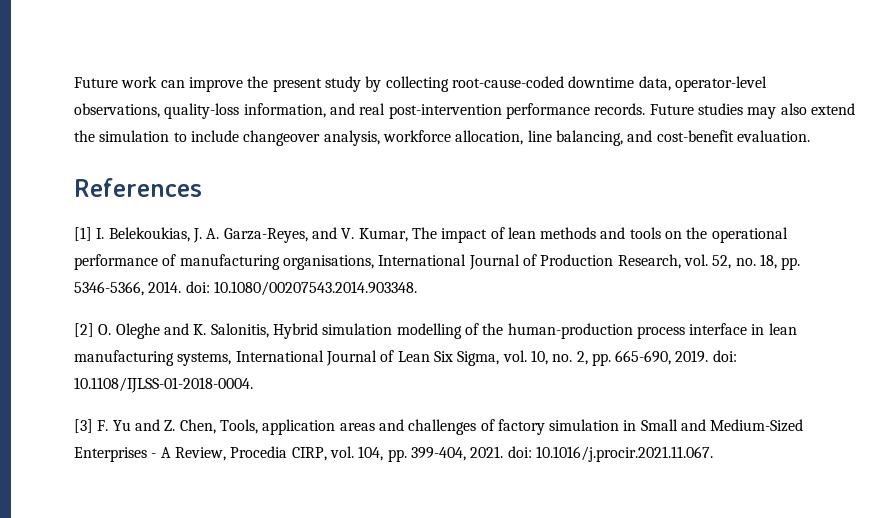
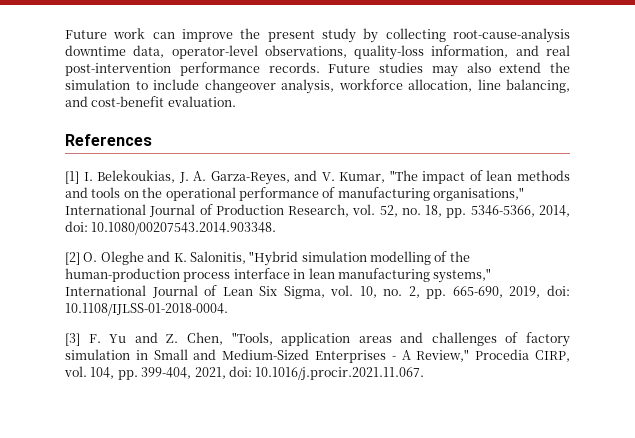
[451,76,564,88] root-cause-coded -> [452,28,570,43] root-cause-analysis
[411,227,437,239] The -> [389,170,418,181] "The
[282,255,374,270] organisations, -> [433,187,524,201] organisations,"
[148,281,182,293] 2014. -> [538,205,570,217] 2014,
[272,323,318,339] Hybrid -> [249,251,299,266] "Hybrid
[177,352,232,366] systems, -> [433,268,492,283] systems,"
[675,350,709,363] 2019. -> [509,286,541,298] 2019,
[219,419,258,434] Tools, -> [231,332,273,345] "Tools,
[174,447,226,461] Review, -> [416,349,470,362] Review,"
[470,446,504,458] 2021. -> [194,367,226,379] 2021,

